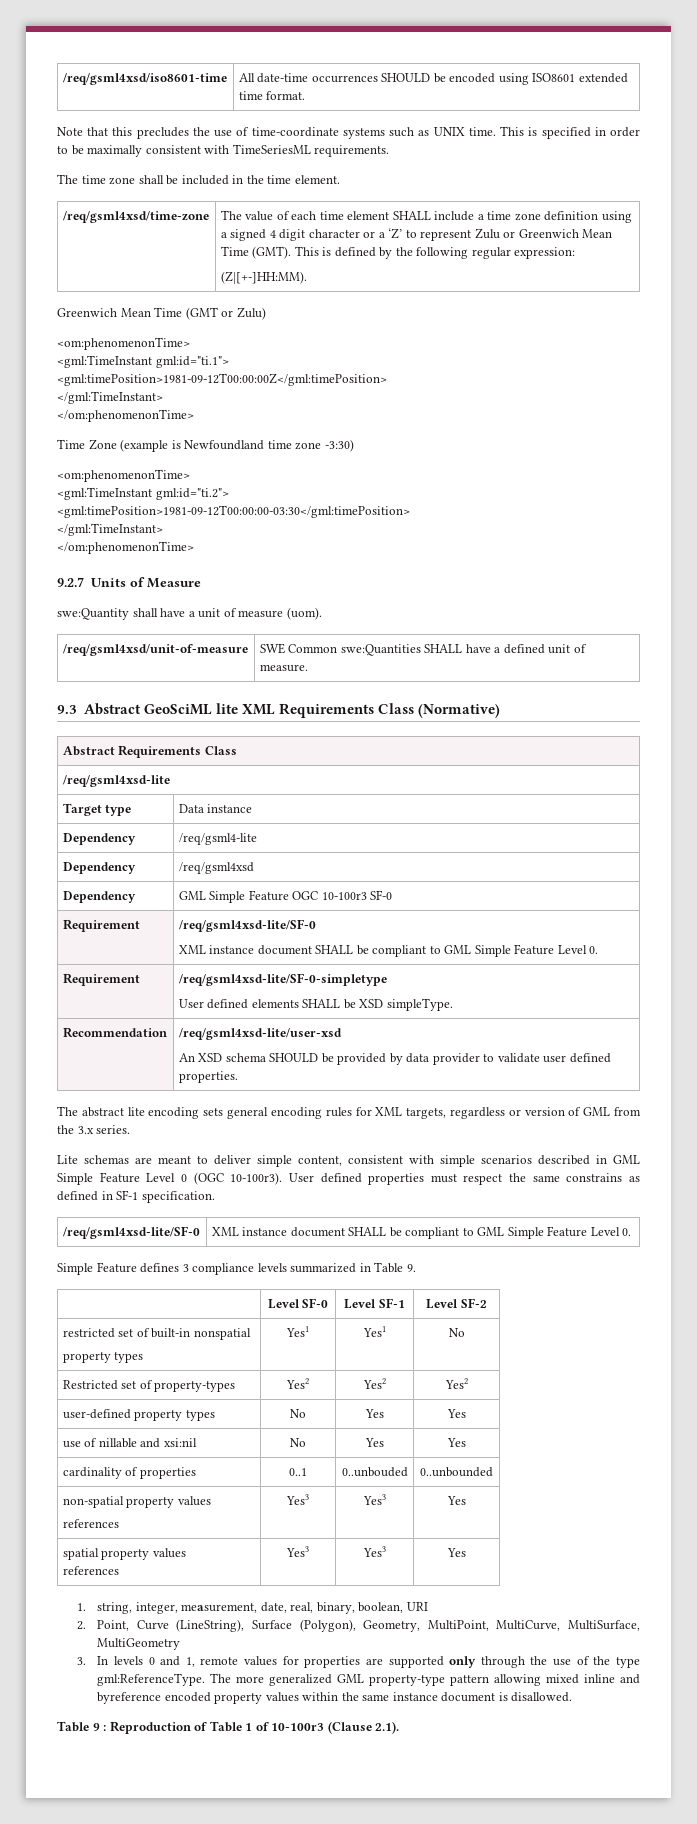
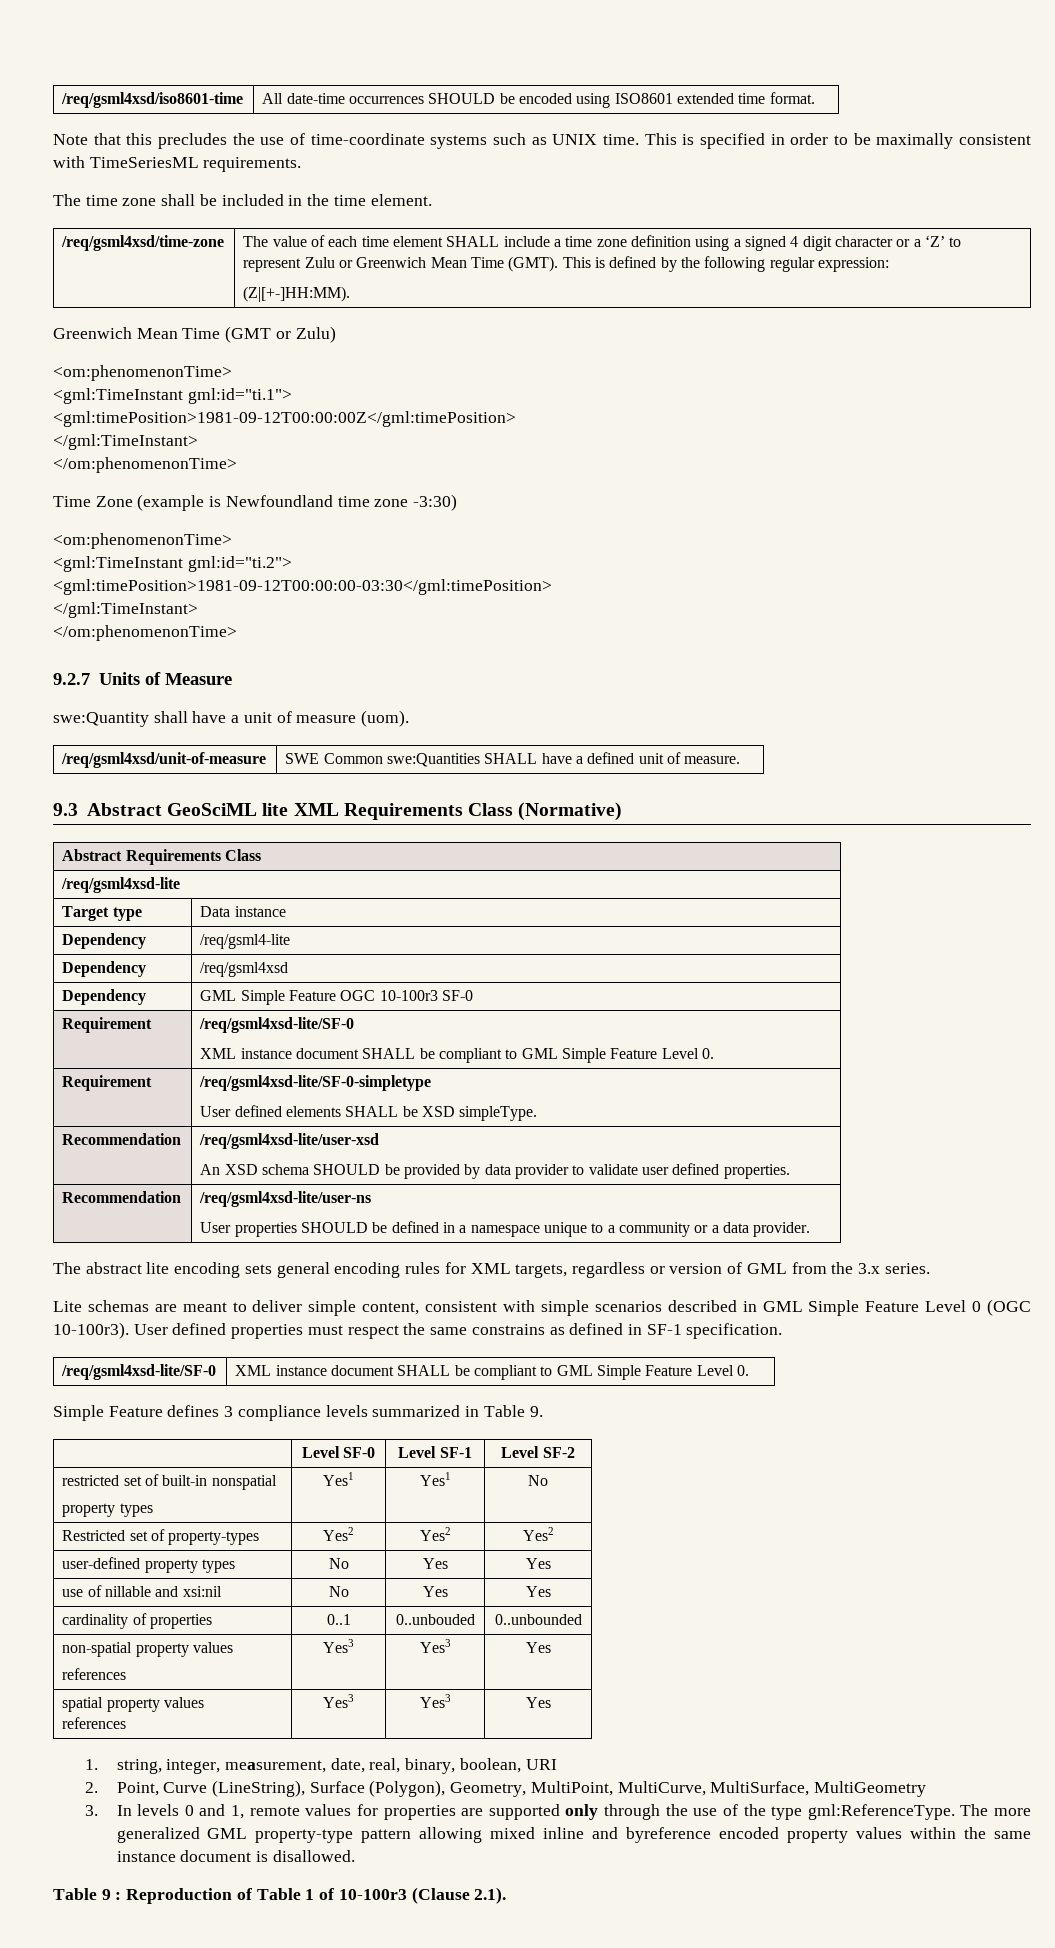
(238, 1077) none -> [62,1191,182,1203] [199,1191,372,1207] [200,1221,811,1237] // Recommendation | /req/gsml4xsd-lite/user-ns // User properties SHOULD be defined in a namespace unique to a community or a data provider.

